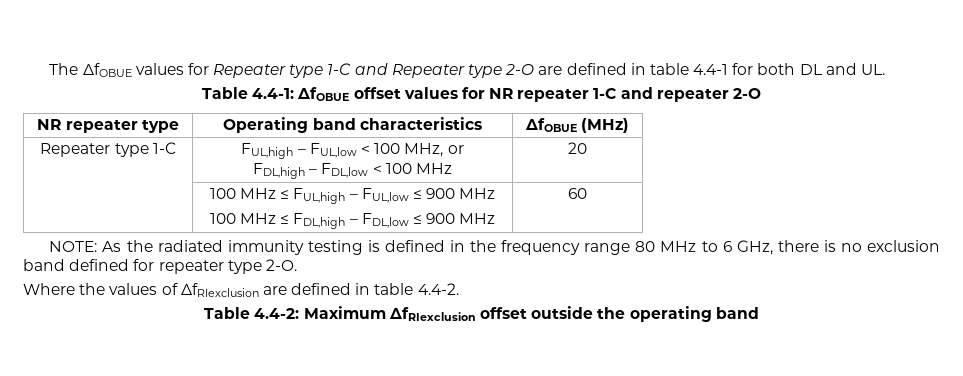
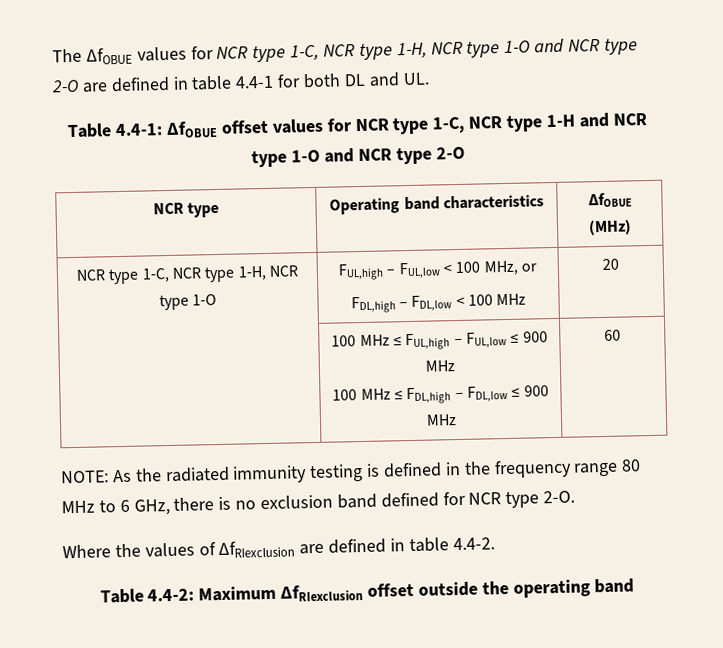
[213,63,465,78] Repeater type 1-C and Repeater -> [216,38,601,63] NCR type 1-C, NCR type 1-H, NCR type 1-O and NCR
[489,87,729,102] NR repeater 1-C and repeater -> [354,112,647,135] [251,147,432,168] NCR type 1-C, NCR type 1-H and NCR type 1-O and NCR type
[37,119,138,133] NR repeater -> [152,202,184,215] NCR
[40,142,176,157] Repeater type 1-C -> [76,265,298,285] [158,293,218,311] NCR type 1-C, NCR type 1-H, NCR type 1-O
[158,260,224,274] repeater -> [468,492,502,505] NCR

